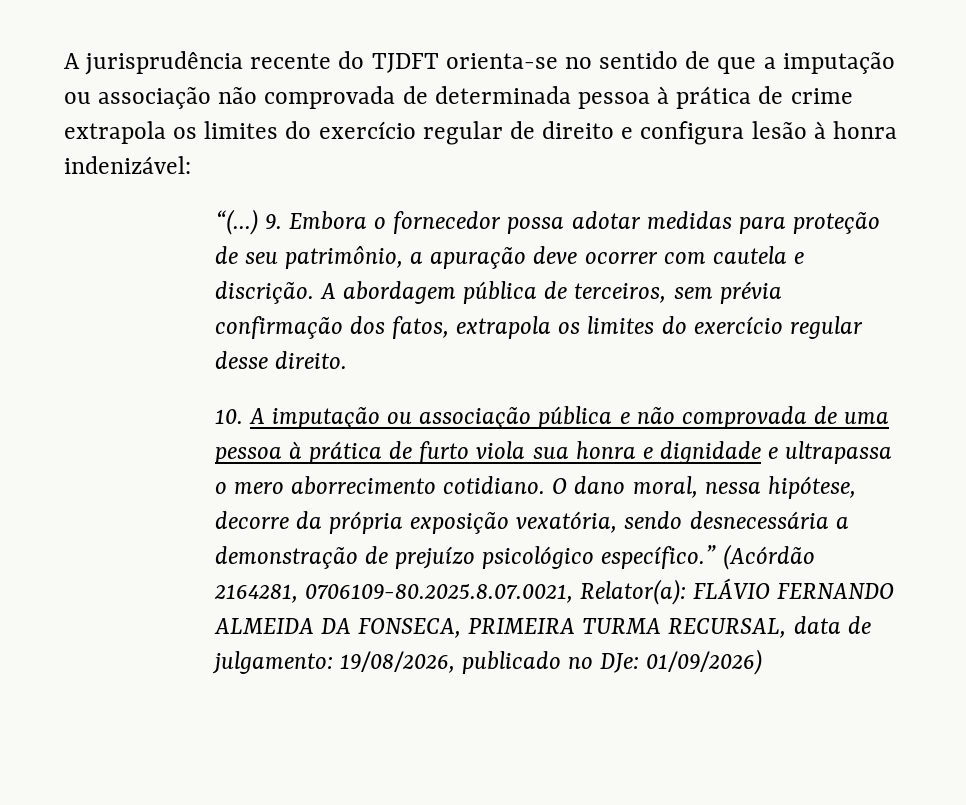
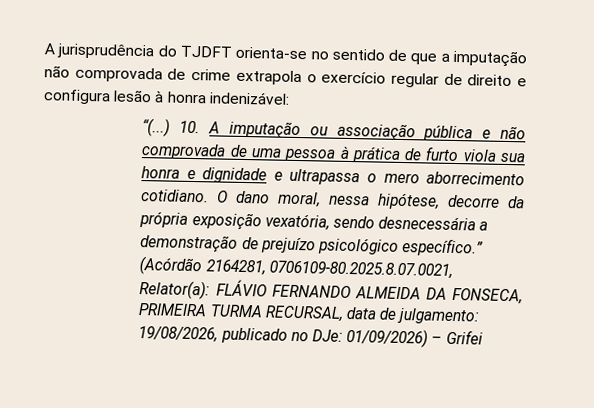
[250,53,332,69] recente -> (155, 51) none
[64,86,853,109] [64,121,312,144] ou associação não comprovada de determinada pessoa à prática de crime extrapola os limites do -> [44,65,317,86] não comprovada de crime extrapola o
[264,211,881,234] [214,246,805,269] [214,281,782,304] [214,316,863,339] [214,351,347,369] 9. Embora o fornecedor possa adotar medidas para proteção de seu patrimônio, a apuração deve ocorrer com cautela e discrição. A abordagem pública de terceiros, sem prévia confirmação dos fatos, extrapola os limites do exercício regular desse direito. // -> (171, 127) none
(763, 662) none -> [431,329,483,345] – Grifei

